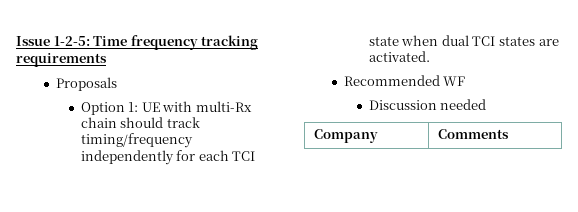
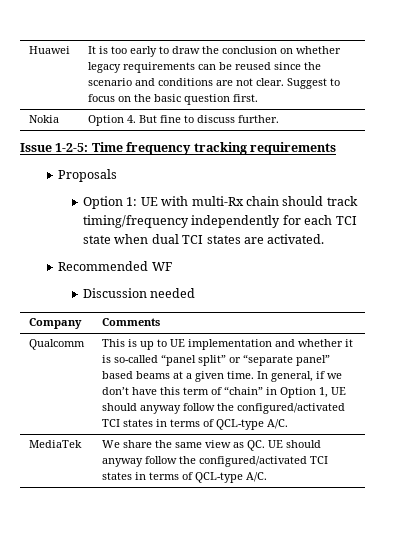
(16, 41) none -> [28,46,70,54] [87,46,341,57] [87,62,321,73] [87,78,340,89] [87,94,258,105] [28,115,59,123] [87,115,279,126] Huawei | It is too early to draw the conclusion on whether legacy requirements can be reused since the scenario and conditions are not clear. Suggest to focus on the basic question first. // Nokia | Option 4. But fine to discuss further. //
(510, 134) none -> [28,339,85,350] [101,339,353,350] [101,354,330,366] [101,371,342,382] [101,386,346,398] [101,403,345,414] [101,419,288,430] [28,440,82,448] [101,440,321,451] [101,456,328,467] [101,472,267,483] // Qualcomm | This is up to UE implementation and whether it is so-called “panel split” or “separate panel” based beams at a given time. In general, if we don’t have this term of “chain” in Option 1, UE should anyway follow the configured/activated TCI states in terms of QCL-type A/C. // MediaTek | We share the same view as QC. UE should anyway follow the configured/activated TCI states in terms of QCL-type A/C.

